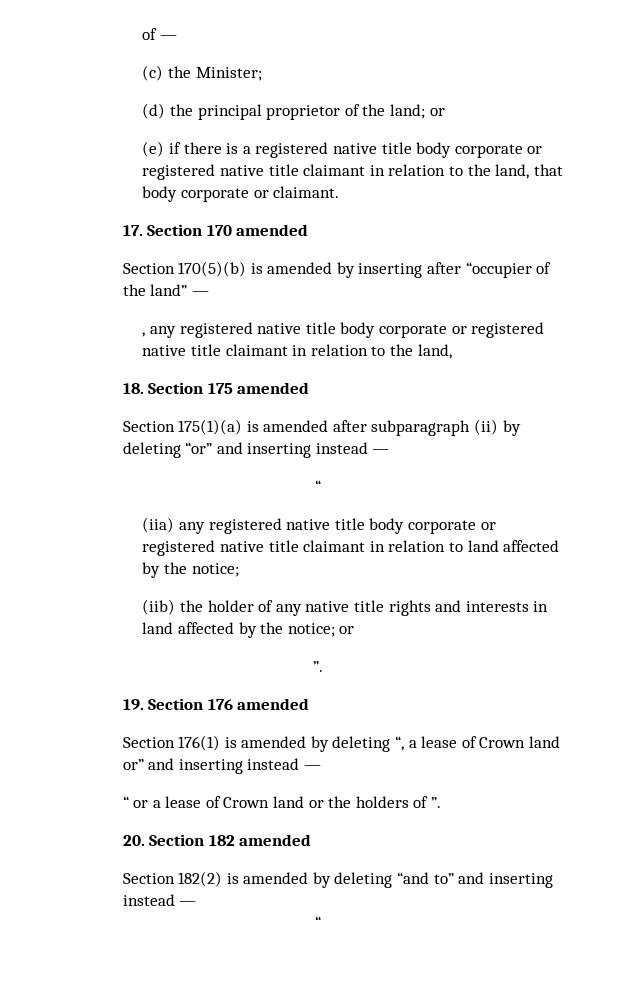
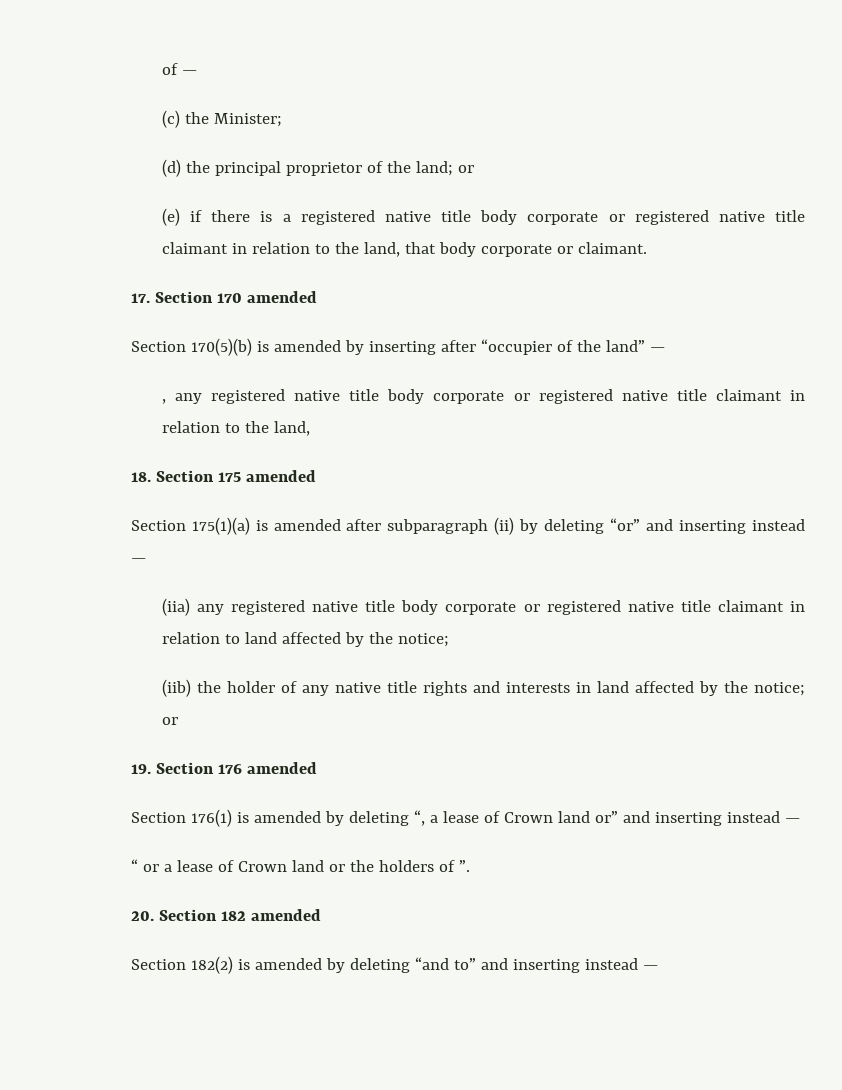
[315,480,321,492] // “ -> (146, 560) none
[313,661,323,672] // ”. -> (178, 721) none
[315,916,321,928] // “ -> (658, 967) none

